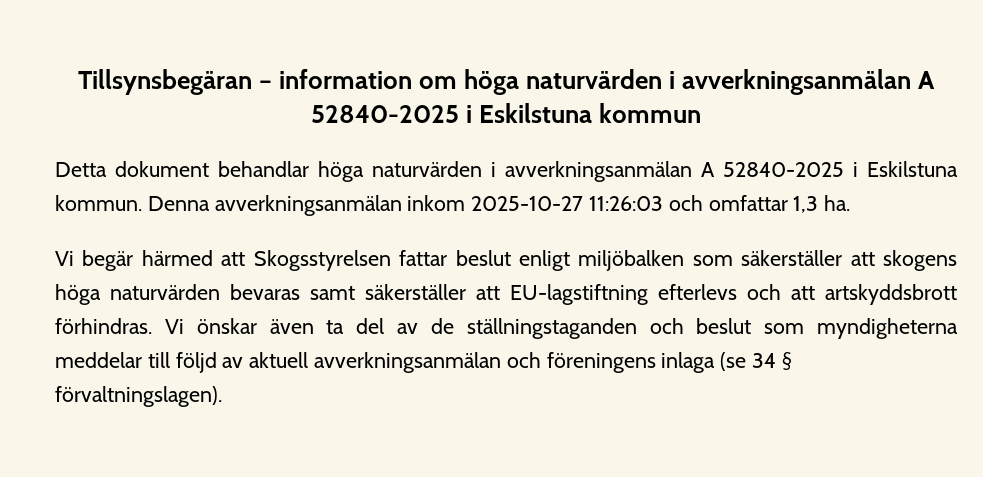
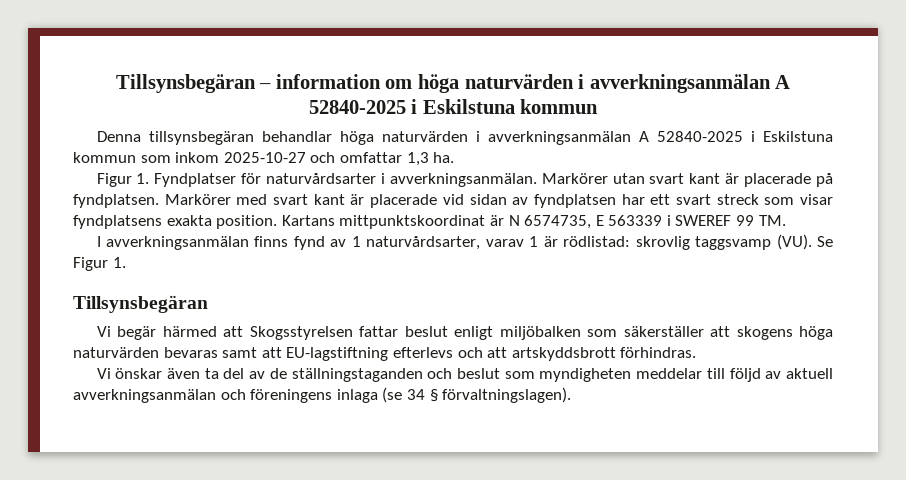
[55,161,209,177] Detta dokument -> [96,131,254,145] Denna tillsynsbegäran
[55,195,402,216] kommun. Denna avverkningsanmälan -> [73,152,171,163] kommun som
[589,196,664,211] 11:26:03 -> (306, 157) none
(851, 203) none -> [96,173,833,187] [73,194,833,208] [73,215,786,229] [96,234,834,250] [73,257,126,271] [73,295,208,313] // Figur 1. Fyndplatser för naturvårdsarter i avverkningsanmälan. Markörer utan svart kant är placerade på fyndplatsen. Markörer med svart kant är placerade vid sidan av fyndplatsen har ett svart streck som visar fyndplatsens exakta position. Kartans mittpunktskoordinat är N 6574735, E 563339 i SWEREF 99 TM. // I avverkningsanmälan finns fynd av 1 naturvårdsarter, varav 1 är rödlistad: skrovlig taggsvamp (VU). Se Figur 1. // Tillsynsbegäran
[365,284,466,300] säkerställer -> (258, 352) none
(152, 326) none -> (697, 352) //
[817,318,958,339] myndigheterna -> [539,368,632,382] myndigheten

